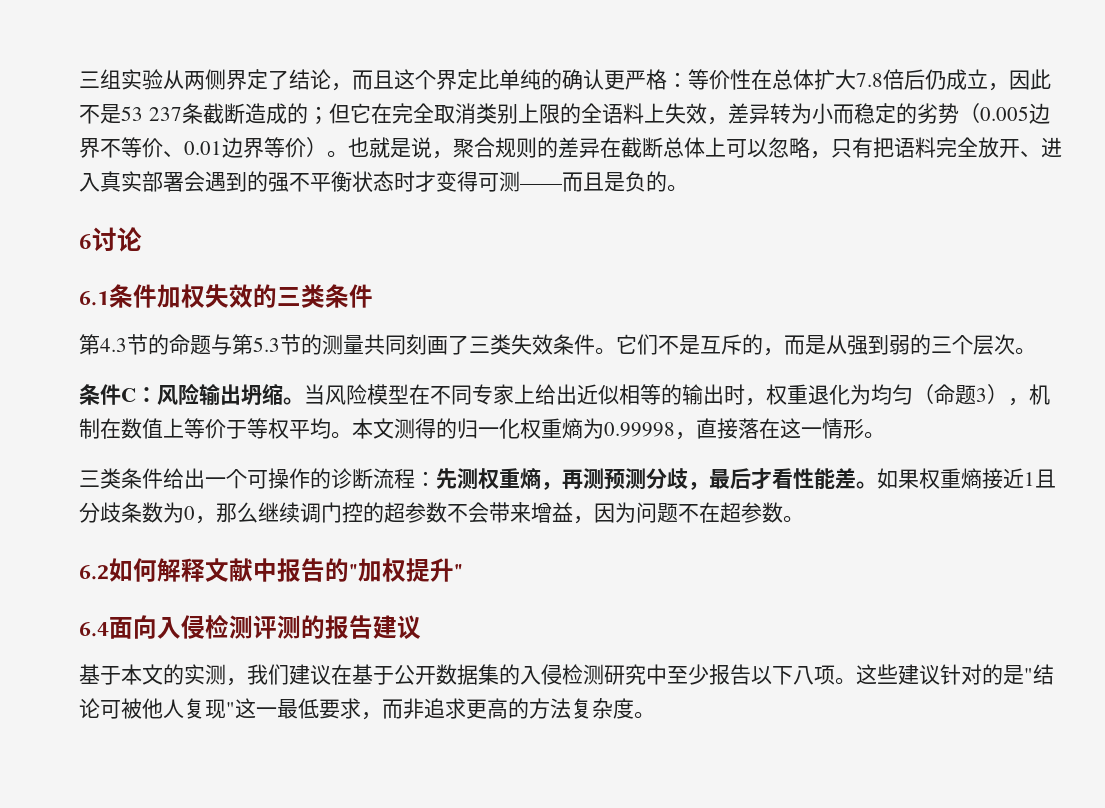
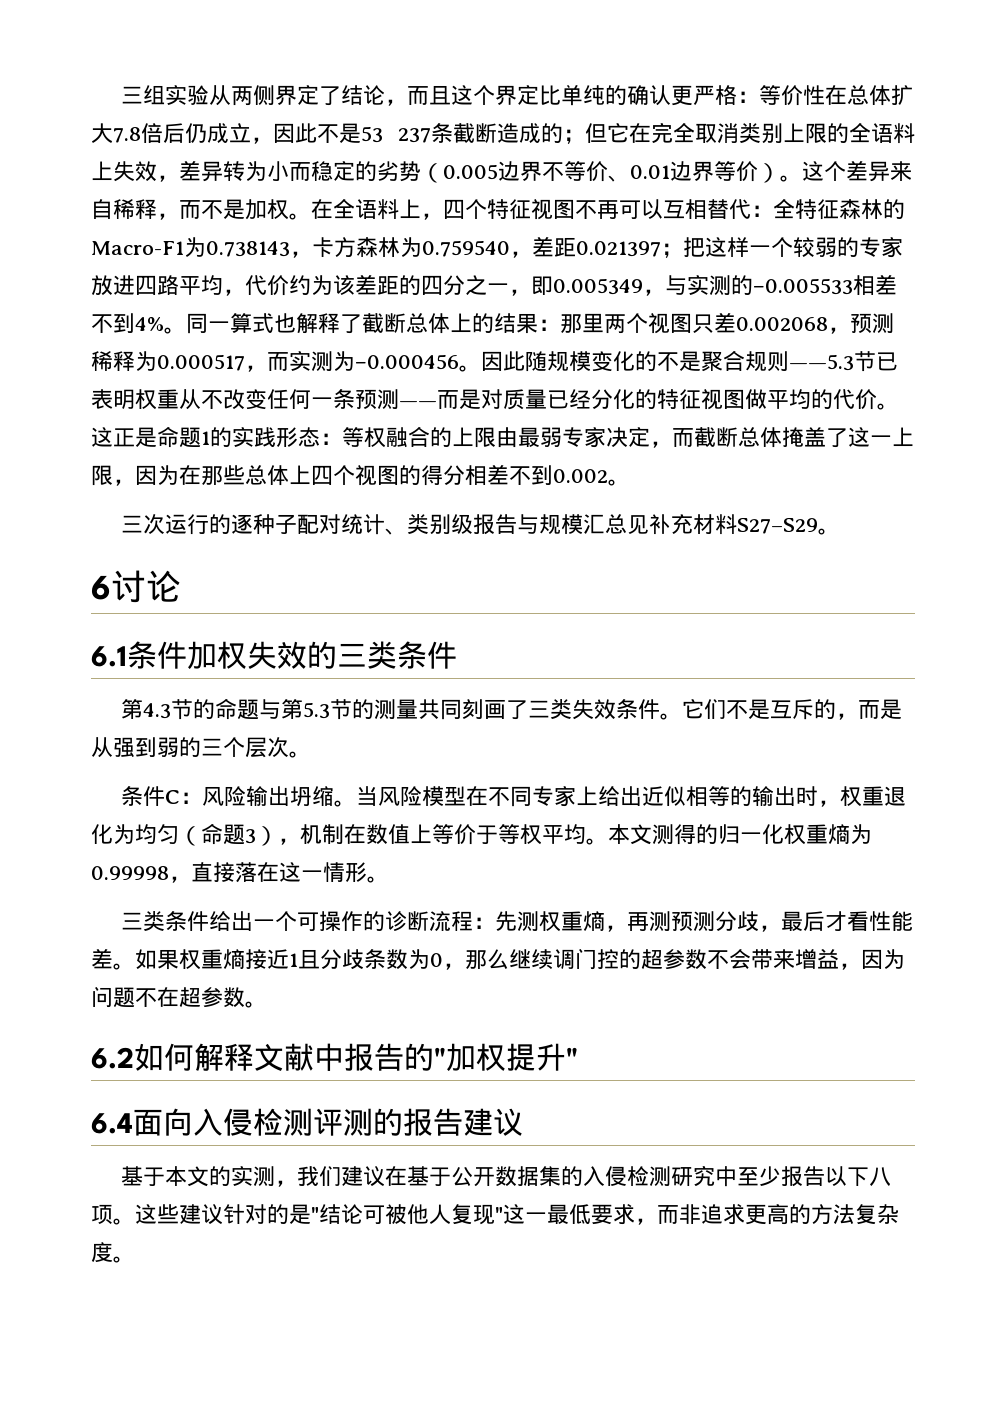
[348,137,1062,159] [79,171,667,192] 也就是说，聚合规则的差异在截断总体上可以忽略，只有把语料完全放开、进入真实部署会遇到的强不平衡状态时才变得可测——而且是负的 -> [802,160,912,182] [91,199,905,220] [91,236,903,258] [91,274,897,296] [91,312,894,334] [91,350,898,372] [91,389,899,410] [91,426,914,448] [91,464,630,486] [120,514,818,535] 这个差异来自稀释，而不是加权。在全语料上，四个特征视图不再可以互相替代：全特征森林的Macro-F1为0.738143，卡方森林为0.759540，差距0.021397；把这样一个较弱的专家放进四路平均，代价约为该差距的四分之一，即0.005349，与实测的−0.005533相差不到4%。同一算式也解释了截断总体上的结果：那里两个视图只差0.002068，预测稀释为0.000517，而实测为−0.000456。因此随规模变化的不是聚合规则——5.3节已表明权重从不改变任何一条预测——而是对质量已经分化的特征视图做平均的代价。这正是命题1的实践形态：等权融合的上限由最弱专家决定，而截断总体掩盖了这一上限，因为在那些总体上四个视图的得分相差不到0.002。 // 三次运行的逐种子配对统计、类别级报告与规模汇总见补充材料S27–S29

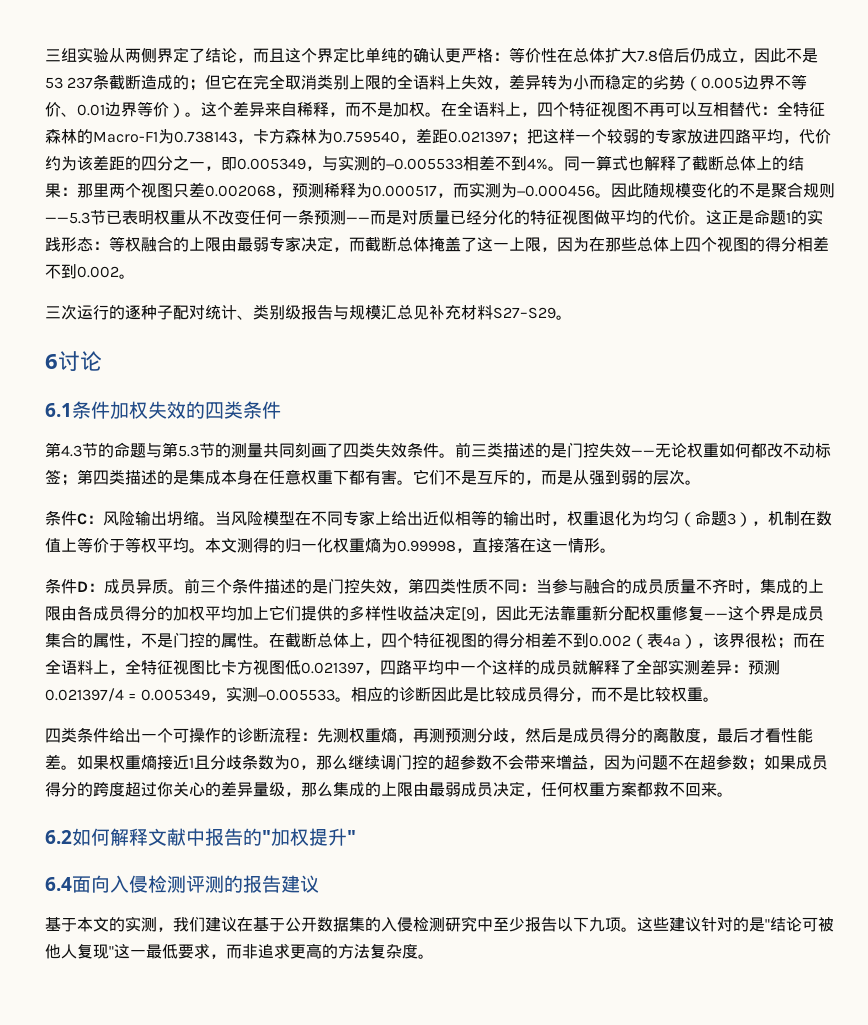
[337,643,367,667] 三 -> [205,402,224,419] 四
[527,700,550,718] 三 -> [343,443,359,458] 四
(682, 716) none -> [455,442,831,458] [45,469,413,486] 前三类描述的是门控失效——无论权重如何都改不动标签；第四类描述的是集成本身在任意权重下都有害。
[201,737,245,757] 三个 -> (653, 477) none
[120,912,143,930] 三 -> [45,578,824,594] [45,605,824,621] [45,632,825,649] [45,659,780,675] [45,686,719,702] [45,728,61,743] 条件D：成员异质。前三个条件描述的是门控失效，第四类性质不同：当参与融合的成员质量不齐时，集成的上限由各成员得分的加权平均加上它们提供的多样性收益决定[9]，因此无法靠重新分配权重修复——这个界是成员集合的属性，不是门控的属性。在截断总体上，四个特征视图的得分相差不到0.002（表4a），该界很松；而在全语料上，全特征视图比卡方视图低0.021397，四路平均中一个这样的成员就解释了全部实测差异：预测0.021397/4 = 0.005349，实测−0.005533。相应的诊断因此是比较成员得分，而不是比较权重。 // 四
(781, 928) none -> [525,727,717,743] 然后是成员得分的离散度，
(245, 997) none -> [748,755,828,771] [45,781,717,797] ；如果成员得分的跨度超过你关心的差异量级，那么集成的上限由最弱成员决定，任何权重方案都救不回来
[868,1167,891,1187] 八 -> [589,917,605,932] 九

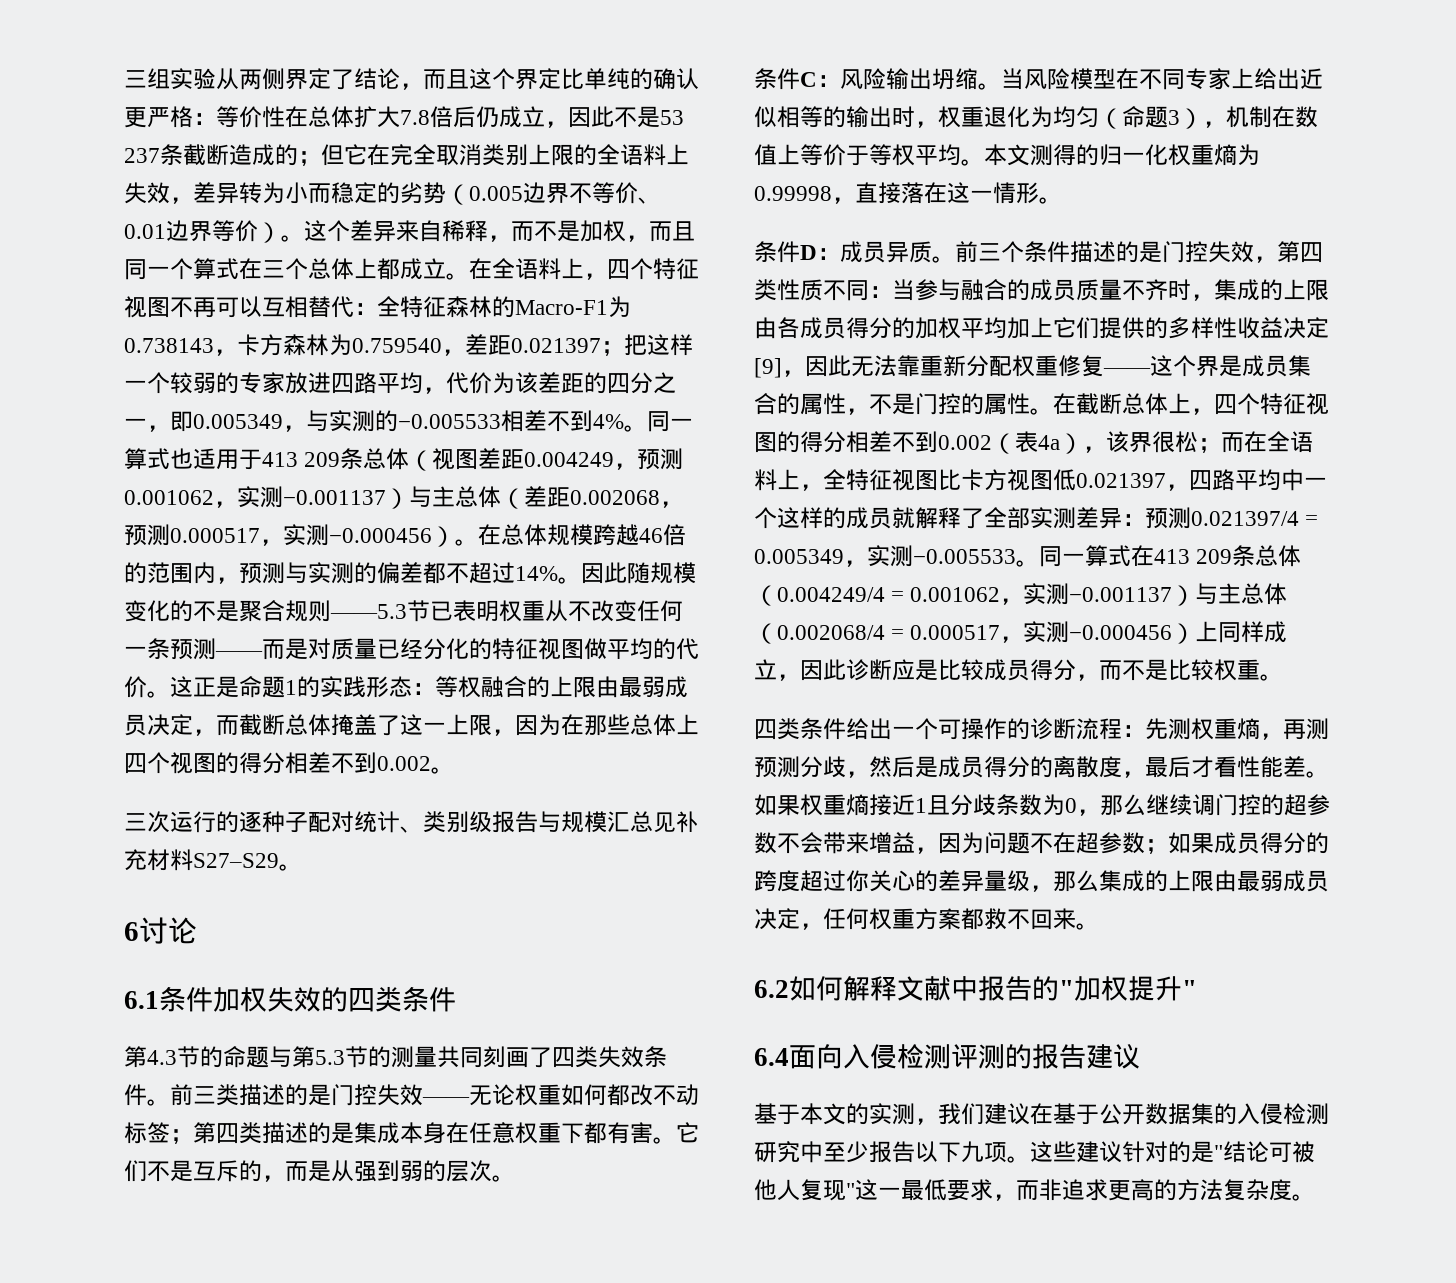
(425, 109) none -> [626,221,695,242] [124,258,446,280] ，而且同一个算式在三个总体上都成立
[45,156,61,171] 约 -> (492, 383) none
[644,156,804,171] [45,182,595,198] 解释了截断总体上的结果：那里两个视图只差0.002068，预测稀释为0.000517，而实测为−0.000456 -> [193,448,684,471] [124,486,683,509] [124,524,686,547] [124,562,558,584] 适用于413 209条总体（视图差距0.004249，预测0.001062，实测−0.001137）与主总体（差距0.002068，预测0.000517，实测−0.000456）。在总体规模跨越46倍的范围内，预测与实测的偏差都不超过14%
[269,236,301,252] 专家 -> [665,676,688,698] [124,714,147,736] 成员
[350,687,463,702] 相应的诊断因此 -> [1039,545,1302,567] [754,583,1288,606] [754,621,1288,644] [754,659,915,681] 同一算式在413 209条总体（0.004249/4 = 0.001062，实测−0.001137）与主总体（0.002068/4 = 0.000517，实测−0.000456）上同样成立，因此诊断应

